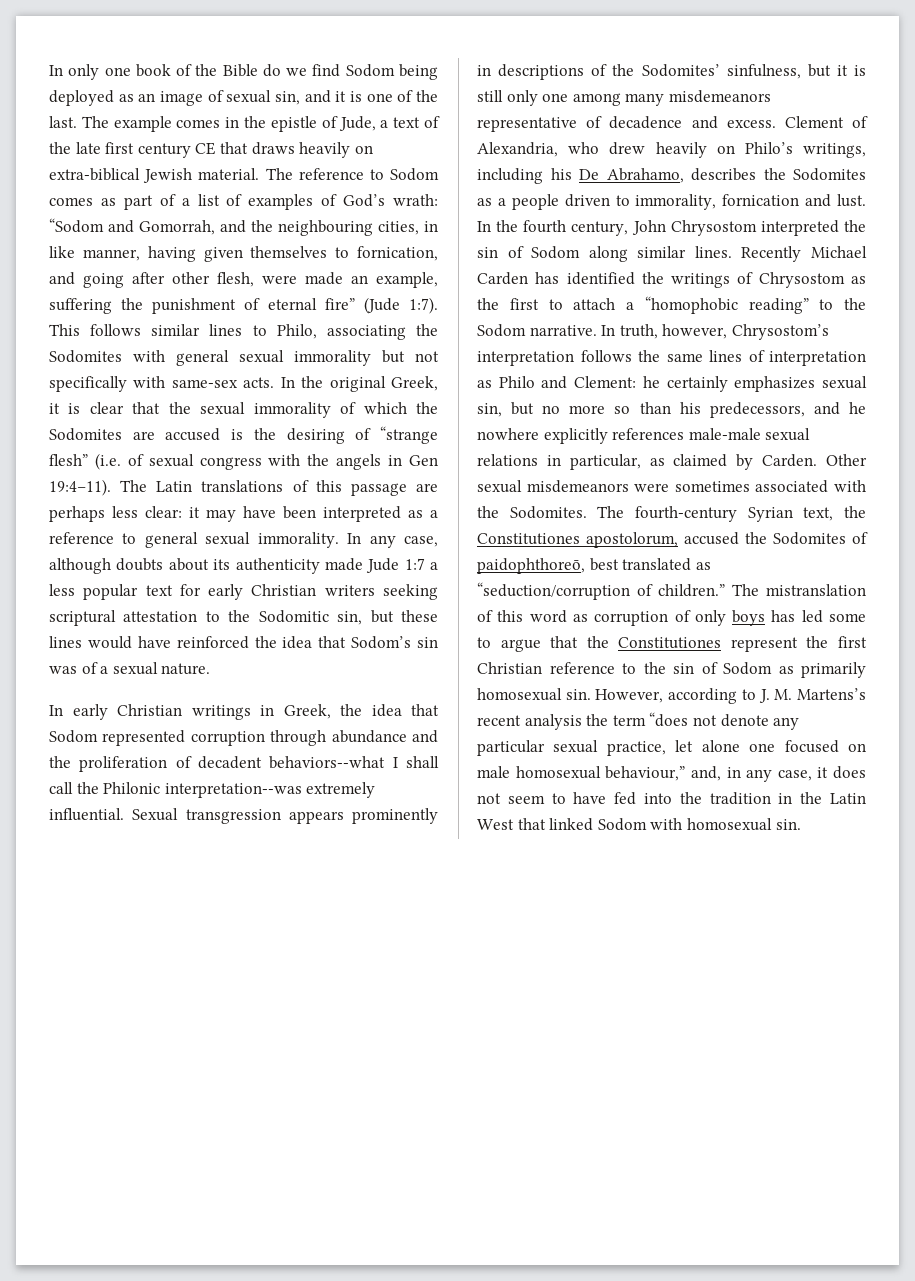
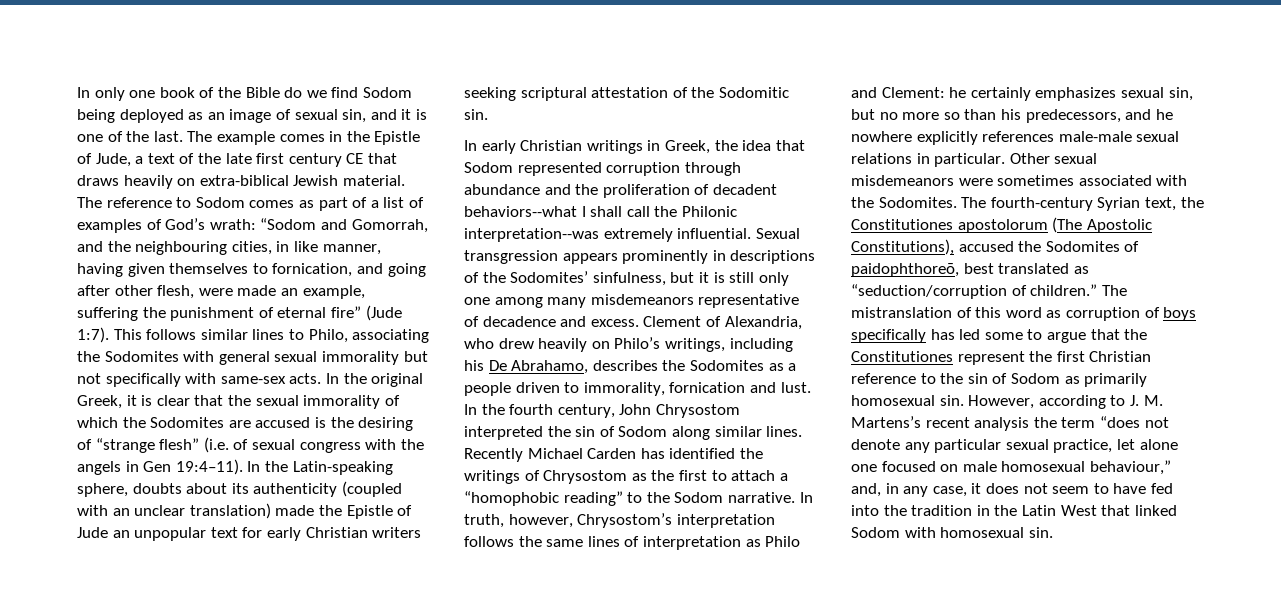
[270,116,317,132] epistle -> [374,131,421,145] Epistle
[120,480,439,496] [49,506,438,522] [49,532,438,548] [49,558,438,574] [49,584,139,600] The Latin translations of this passage are perhaps less clear: it may have been interpreted as a reference to general sexual immorality. In any case, although doubts about its authenticity made Jude 1:7 a less popular -> [247,461,393,475] [77,481,402,497] [77,503,413,519] [77,527,207,541] In the Latin-speaking sphere, doubts about its authenticity (coupled with an unclear translation) made the Epistle of Jude an unpopular
[205,611,220,622] to -> [672,87,688,98] of
[337,610,438,625] [49,636,438,649] [49,662,211,675] sin, but these lines would have reinforced the idea that Sodom’s sin was of a sexual nature. -> [464,109,488,120] sin.
[569,454,818,470] particular, as claimed by Carden. -> [934,153,1006,167] particular.
[586,532,678,548] apostolorum, -> [957,217,1152,233] [851,239,954,255] apostolorum (The Apostolic Constitutions),
[694,610,766,626] only boys -> [1163,307,1197,321] [851,329,926,343] boys specifically

